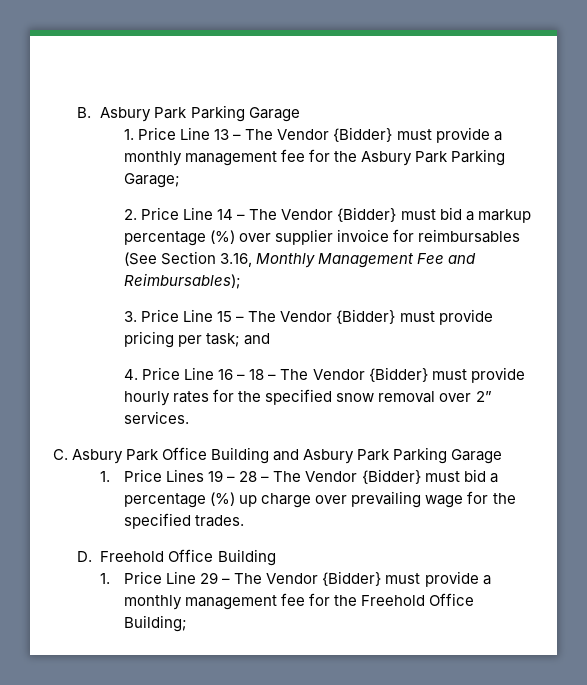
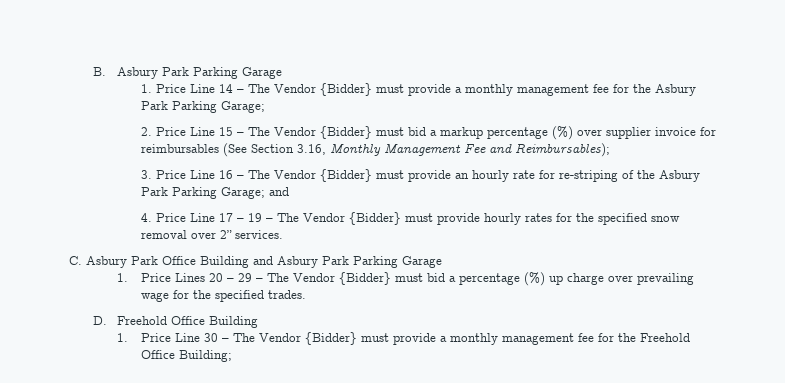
[214,129,230,140] 13 -> [219,84,234,93] 14
[217,209,234,220] 14 -> [219,127,234,136] 15
[217,309,493,325] [124,331,241,348] 15 – The Vendor {Bidder} must provide pricing per task; -> [219,169,701,182] [141,187,266,199] 16 – The Vendor {Bidder} must provide an hourly rate for re-striping of the Asbury Park Parking Garage;
[218,369,265,380] 16 – 18 -> [219,213,263,222] 17 – 19
[208,470,258,482] 19 – 28 -> [209,273,253,282] 20 – 29
[200,572,219,584] 29 -> [204,333,219,342] 30

